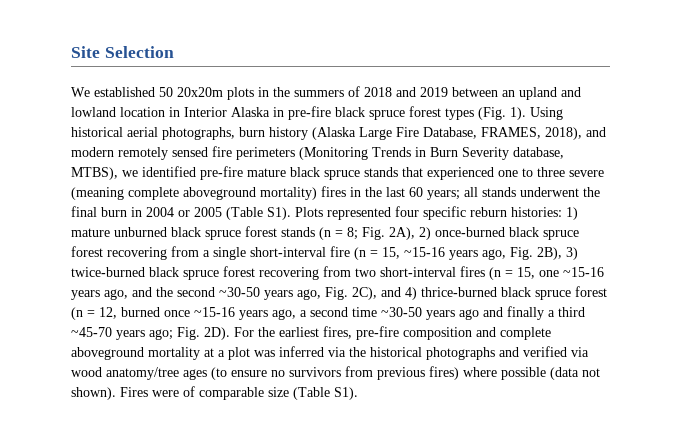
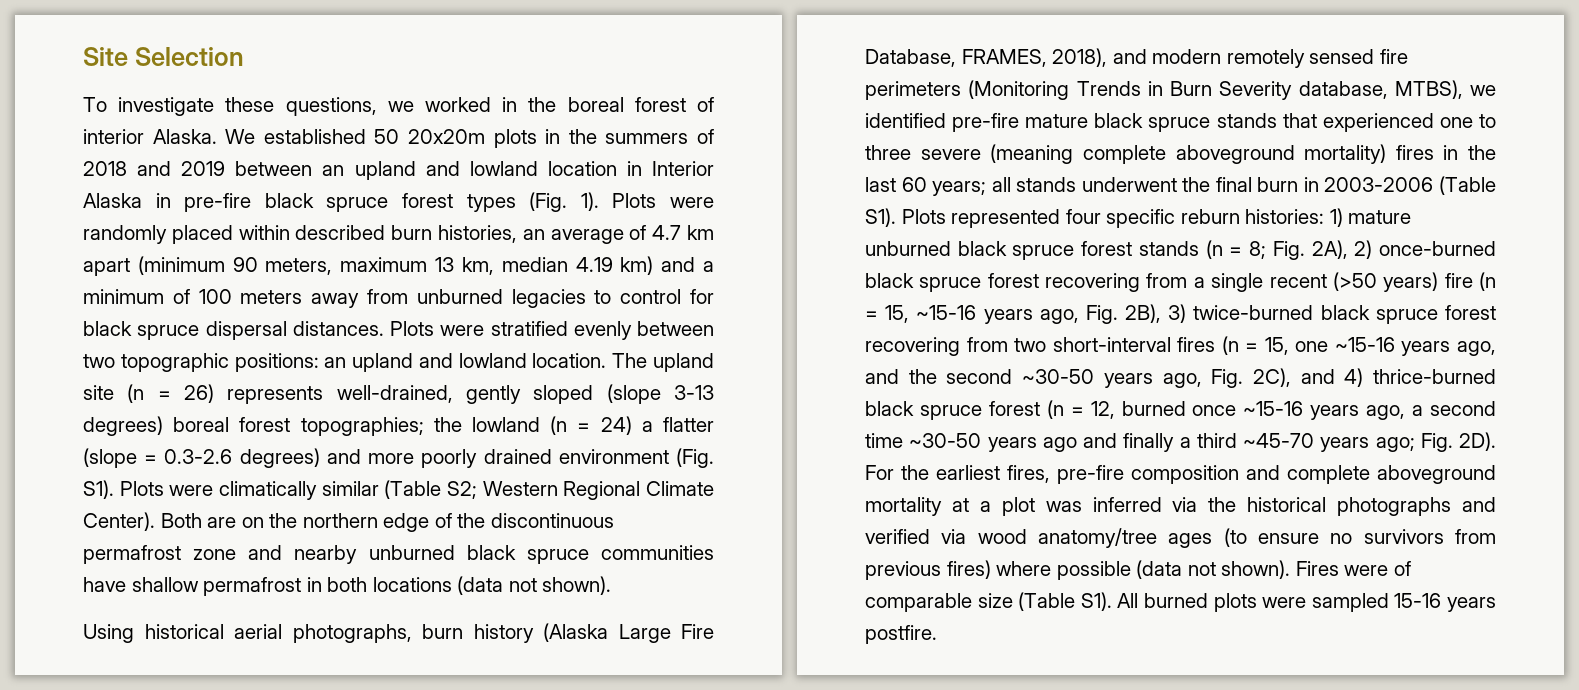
(174, 52) none -> [83,97,714,116] [83,129,217,144] To investigate these questions, we worked in the boreal forest of interior Alaska.
(526, 113) none -> [612,193,715,208] [83,225,714,244] [83,256,715,276] [83,289,714,308] [83,321,714,340] [83,353,714,372] [83,384,715,404] [83,416,714,436] [83,448,714,468] [83,480,715,500] [83,512,614,532] [83,545,715,564] [83,576,612,596] Plots were randomly placed within described burn histories, an average of 4.7 km apart (minimum 90 meters, maximum 13 km, median 4.19 km) and a minimum of 100 meters away from unburned legacies to control for black spruce dispersal distances. Plots were stratified evenly between two topographic positions: an upland and lowland location. The upland site (n = 26) represents well-drained, gently sloped (slope 3-13 degrees) boreal forest topographies; the lowland (n = 24) a flatter (slope = 0.3-2.6 degrees) and more poorly drained environment (Fig. S1). Plots were climatically similar (Table S2; Western Regional Climate Center). Both are on the northern edge of the discontinuous permafrost zone and nearby unburned black spruce communities have shallow permafrost in both locations (data not shown). //
[146,207,222,217] 2004 or 2005 -> [1324,177,1434,192] 2003-2006
[250,247,326,257] short-interval -> [1269,272,1439,292] recent (>50 years)
(358, 393) none -> [1117,593,1496,612] [865,625,937,644] All burned plots were sampled 15-16 years postfire.

